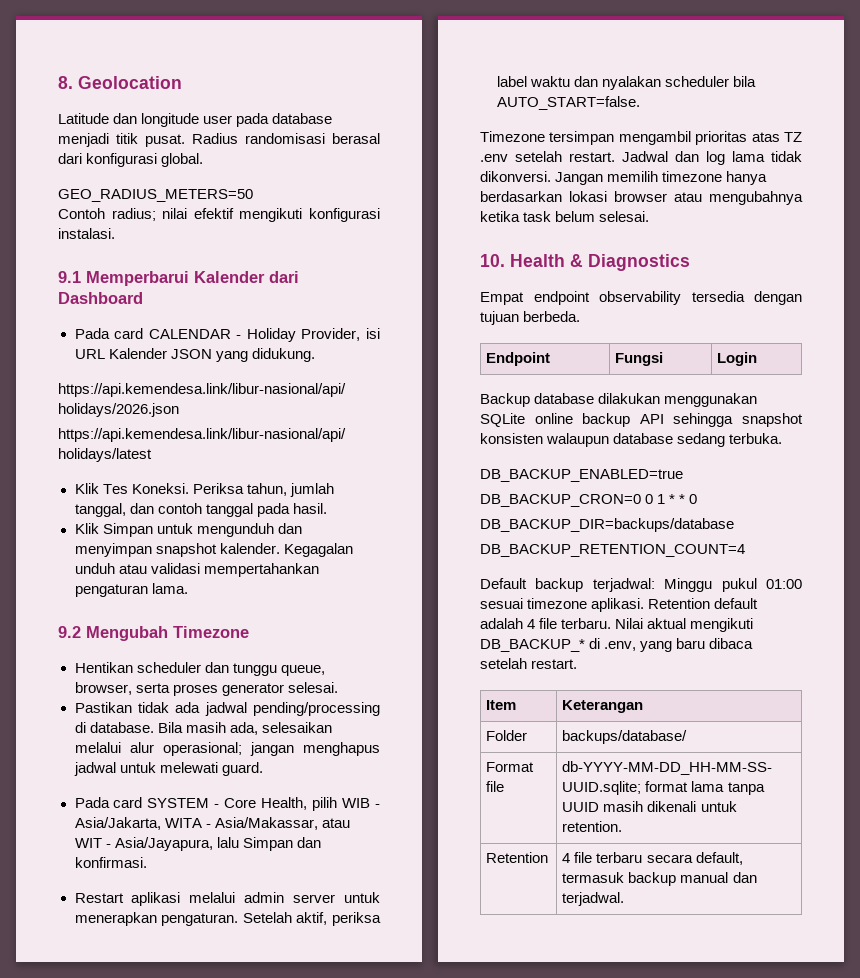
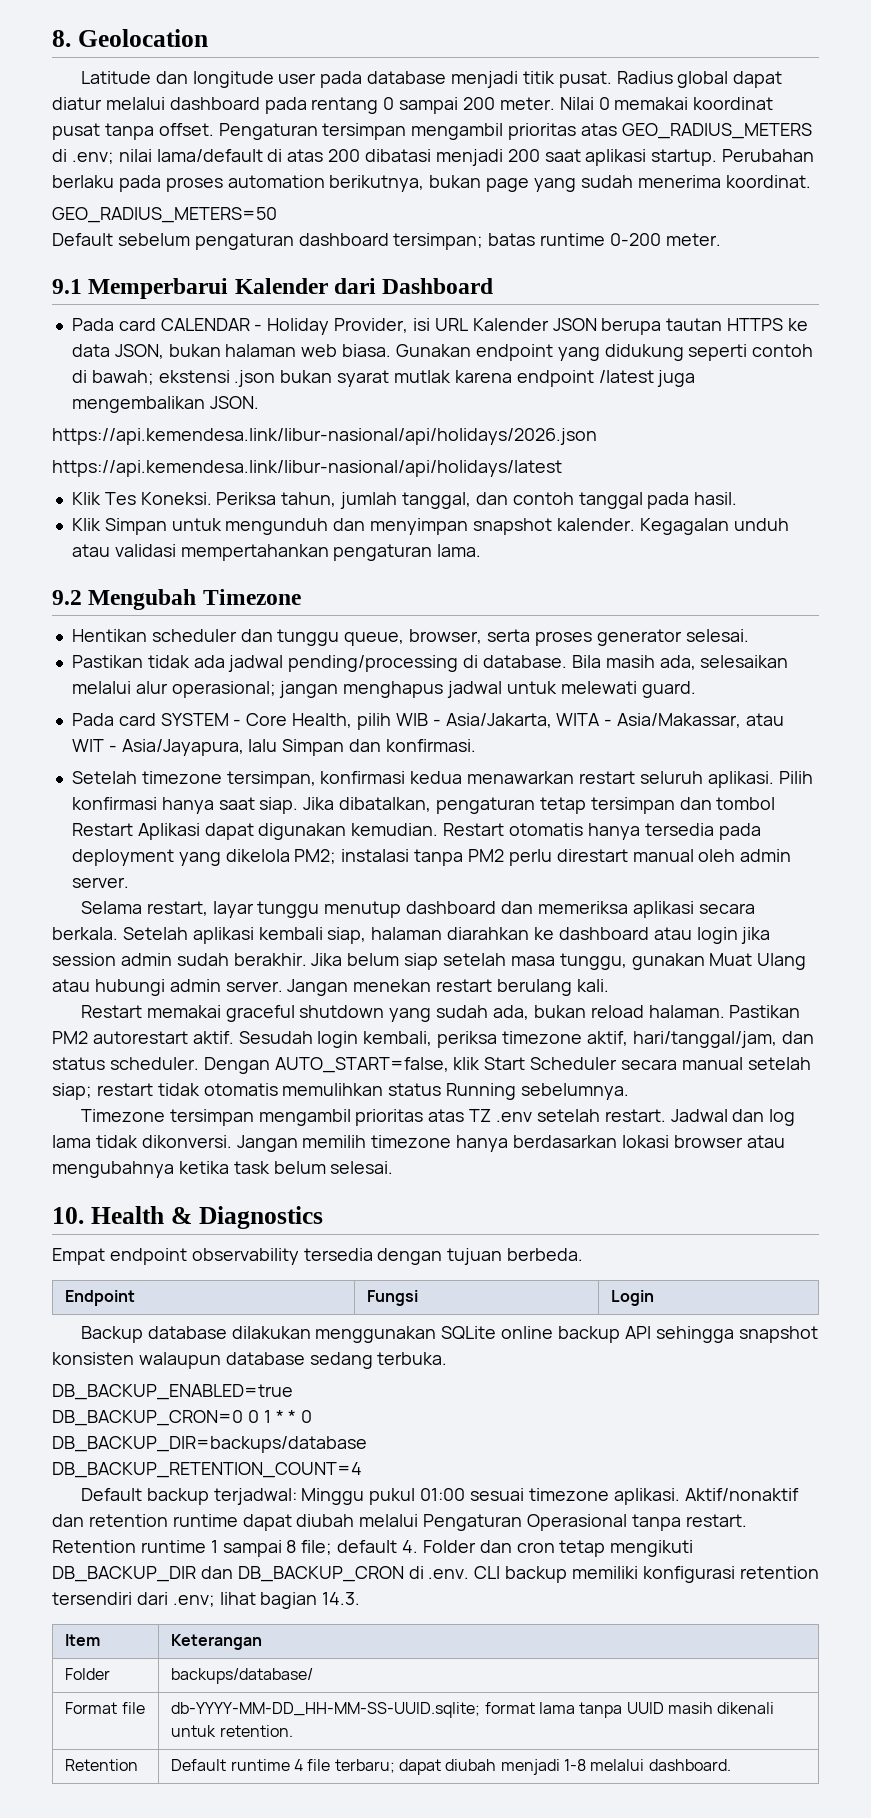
[245,133,380,144] [58,153,204,167] [58,189,253,202] [58,208,380,222] [58,228,115,239] randomisasi berasal dari konfigurasi global. // GEO_RADIUS_METERS=50 // Contoh radius; nilai efektif mengikuti konfigurasi instalasi. -> [677,71,783,88] [52,97,774,114] [52,123,812,140] [52,149,815,166] [52,175,811,192] [52,207,277,223] [52,233,721,250] global dapat diatur melalui dashboard pada rentang 0 sampai 200 meter. Nilai 0 memakai koordinat pusat tanpa offset. Pengaturan tersimpan mengambil prioritas atas GEO_RADIUS_METERS di .env; nilai lama/default di atas 200 dibatasi menjadi 200 saat aplikasi startup. Perubahan berlaku pada proses automation berikutnya, bukan page yang sudah menerima koordinat. // GEO_RADIUS_METERS=50 // Default sebelum pengaturan dashboard tersimpan; batas runtime 0-200 meter.
[215,348,315,362] yang didukung. -> [601,318,808,335] [71,344,814,361] [71,370,696,387] [71,396,259,413] berupa tautan HTTPS ke data JSON, bukan halaman web biasa. Gunakan endpoint yang didukung seperti contoh di bawah; ekstensi .json bukan syarat mutlak karena endpoint /latest juga mengembalikan JSON.
[74,892,380,906] [74,912,381,926] [496,76,756,90] [496,96,640,110] Restart aplikasi melalui admin server untuk menerapkan pengaturan. Setelah aktif, periksa label waktu dan nyalakan scheduler bila AUTO_START=false. -> [71,771,813,788] [71,797,776,814] [71,823,761,840] [71,849,792,866] [71,877,129,888] [80,901,755,918] [52,927,771,944] [52,953,807,970] [52,979,609,996] [80,1005,801,1022] [52,1031,814,1048] [52,1057,811,1074] [52,1083,630,1100] Setelah timezone tersimpan, konfirmasi kedua menawarkan restart seluruh aplikasi. Pilih konfirmasi hanya saat siap. Jika dibatalkan, pengaturan tetap tersimpan dan tombol Restart Aplikasi dapat digunakan kemudian. Restart otomatis hanya tersedia pada deployment yang dikelola PM2; instalasi tanpa PM2 perlu direstart manual oleh admin server. // Selama restart, layar tunggu menutup dashboard dan memeriksa aplikasi secara berkala. Setelah aplikasi kembali siap, halaman diarahkan ke dashboard atau login jika session admin sudah berakhir. Jika belum siap setelah masa tunggu, gunakan Muat Ulang atau hubungi admin server. Jangan menekan restart berulang kali. // Restart memakai graceful shutdown yang sudah ada, bukan reload halaman. Pastikan PM2 autorestart aktif. Sesudah login kembali, periksa timezone aktif, hari/tanggal/jam, dan status scheduler. Dengan AUTO_START=false, klik Start Scheduler secara manual setelah siap; restart tidak otomatis memulihkan status Running sebelumnya.
[648,598,759,609] [480,618,754,632] [480,638,754,652] [480,658,578,669] Retention default adalah 4 file terbaru. Nilai aktual mengikuti DB_BACKUP_* di .env, yang baru dibaca setelah restart. -> [684,1488,799,1501] [52,1514,747,1531] [52,1540,694,1557] [52,1566,819,1583] [52,1592,361,1609] Aktif/nonaktif dan retention runtime dapat diubah melalui Pengaturan Operasional tanpa restart. Retention runtime 1 sampai 8 file; default 4. Folder dan cron tetap mengikuti DB_BACKUP_DIR dan DB_BACKUP_CRON di .env. CLI backup memiliki konfigurasi retention tersendiri dari .env; lihat bagian 14.3.
[562,852,743,865] [562,872,757,886] [562,892,625,906] 4 file terbaru secara default, termasuk backup manual dan terjadwal. -> [171,1759,731,1775] Default runtime 4 file terbaru; dapat diubah menjadi 1-8 melalui dashboard.

